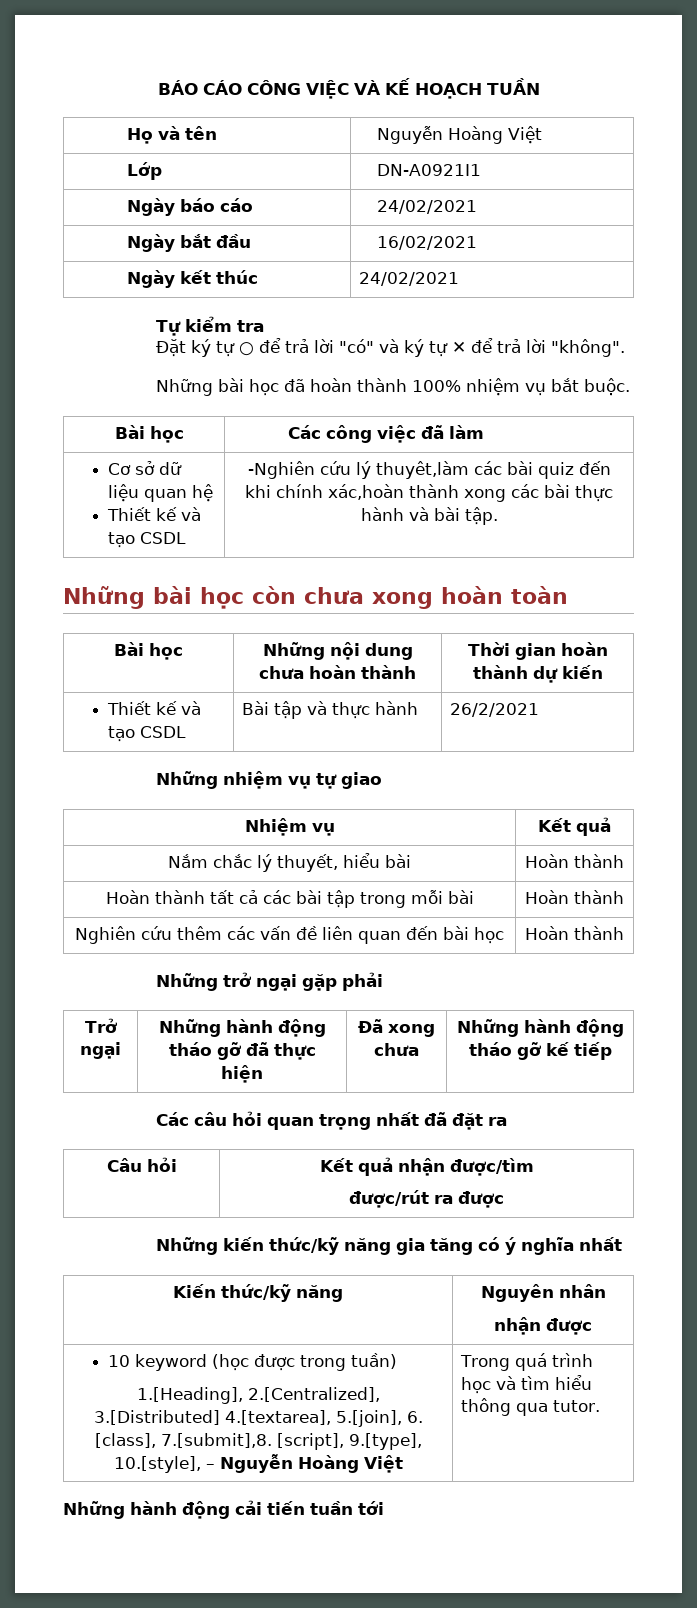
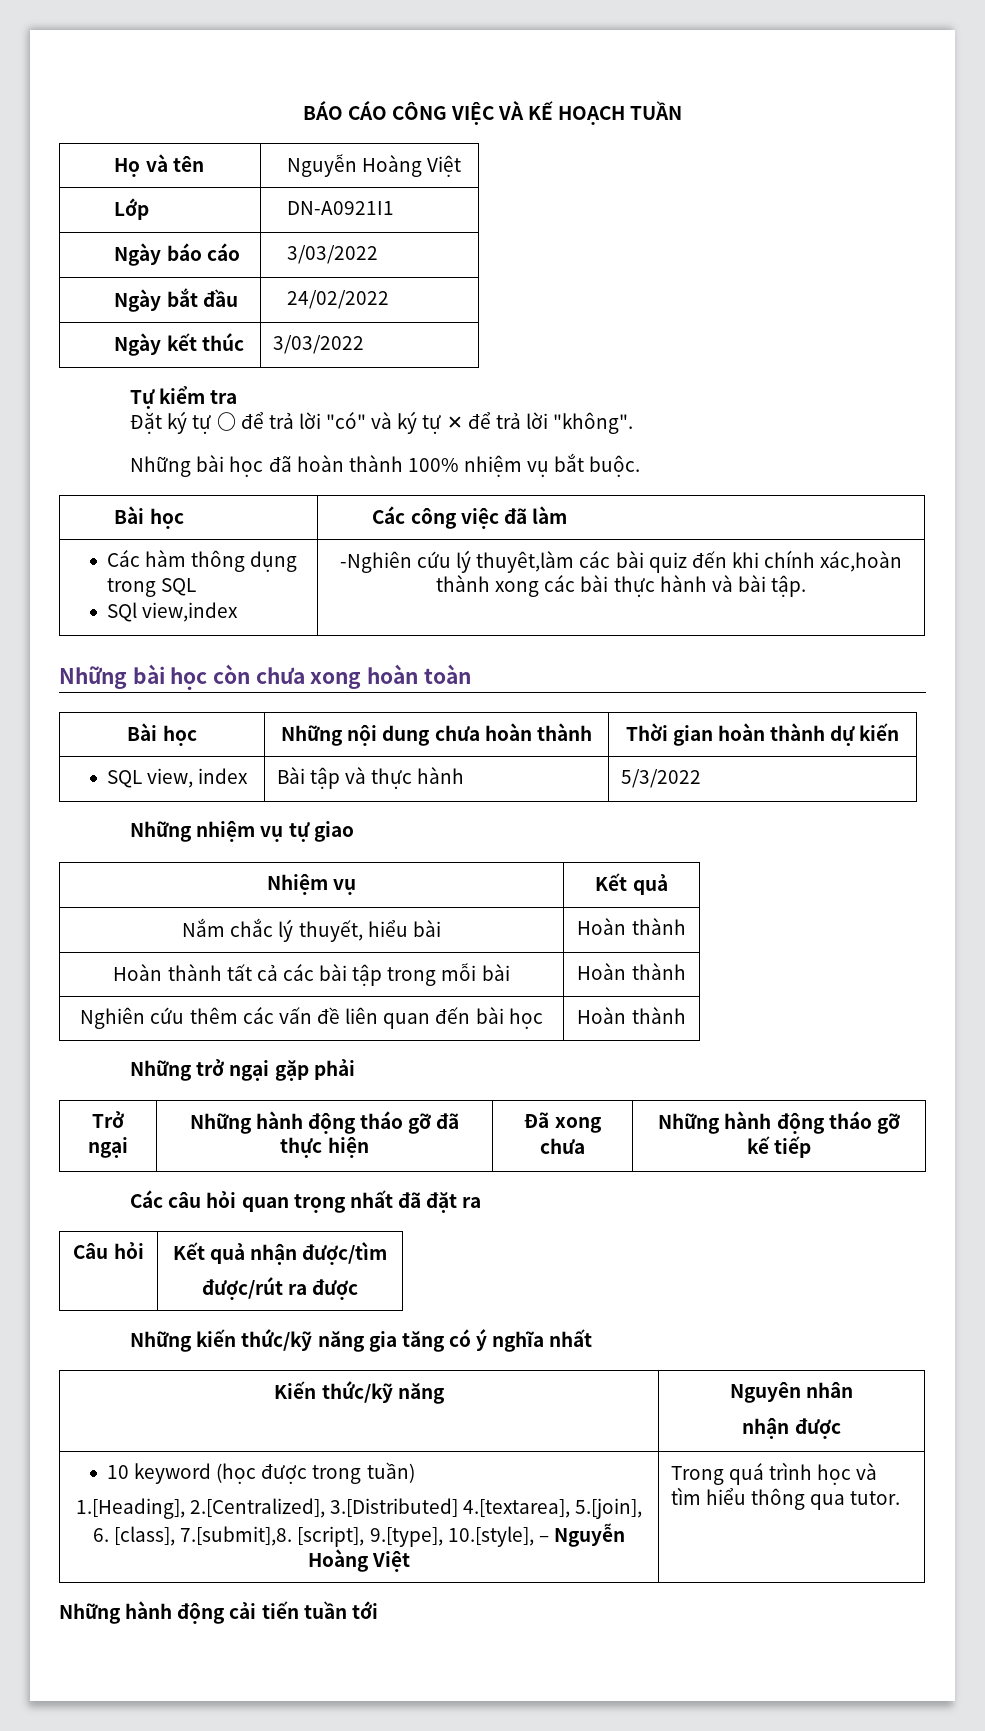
[377,200,478,214] 24/02/2021 -> [287,245,379,264] 3/03/2022
[377,236,478,250] 16/02/2021 -> [287,290,390,309] 24/02/2022
[358,272,459,286] 24/02/2021 -> [272,335,364,354] 3/03/2022
[108,461,183,475] [108,484,214,502] [107,507,202,521] [108,532,187,548] Cơ sở dữ liệu quan hệ // Thiết kế và tạo CSDL -> [106,550,298,572] [106,578,197,597] [106,602,239,622] Các hàm thông dụng trong SQL // SQl view,index
[107,701,202,715] [108,726,187,742] Thiết kế và tạo CSDL -> [106,768,249,788] SQL view, index
[449,703,539,717] 26/2/2021 -> [620,769,701,788] 5/3/2022

